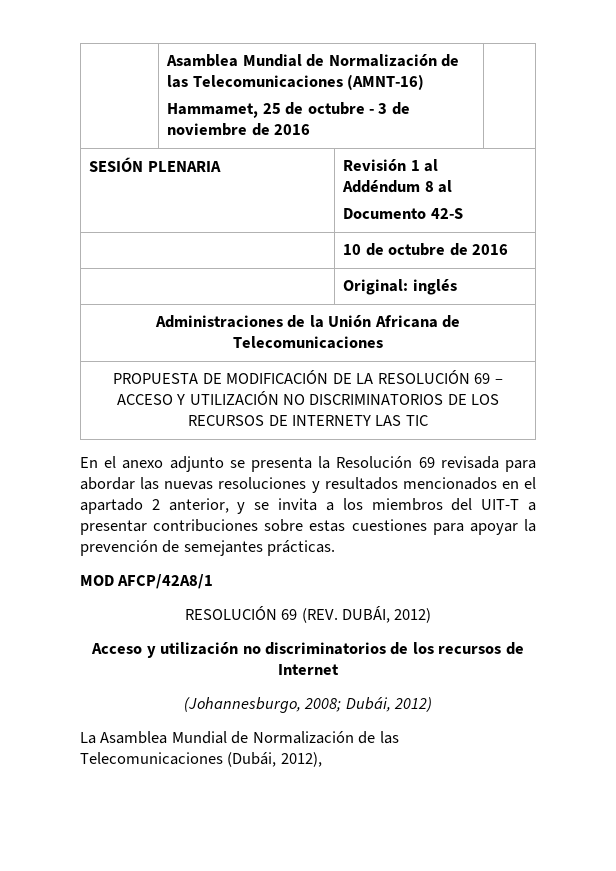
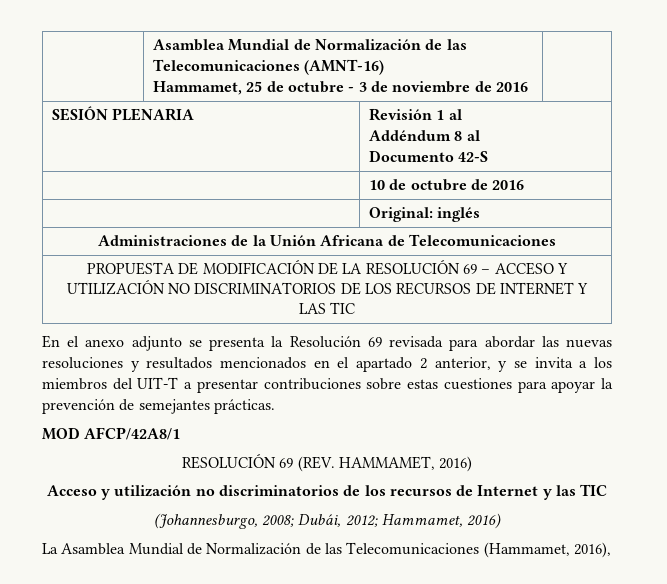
[292,415,371,426] INTERNETY -> [499,282,589,295] INTERNET Y
[341,606,432,623] DUBÁI, 2012) -> [338,456,473,472] HAMMAMET, 2016)
(339, 669) none -> [542,484,608,500] y las TIC
[394,697,433,712] 2012) -> [345,513,502,529] 2012; Hammamet, 2016)
[227,752,322,767] (Dubái, 2012), -> [483,542,611,558] (Hammamet, 2016),

